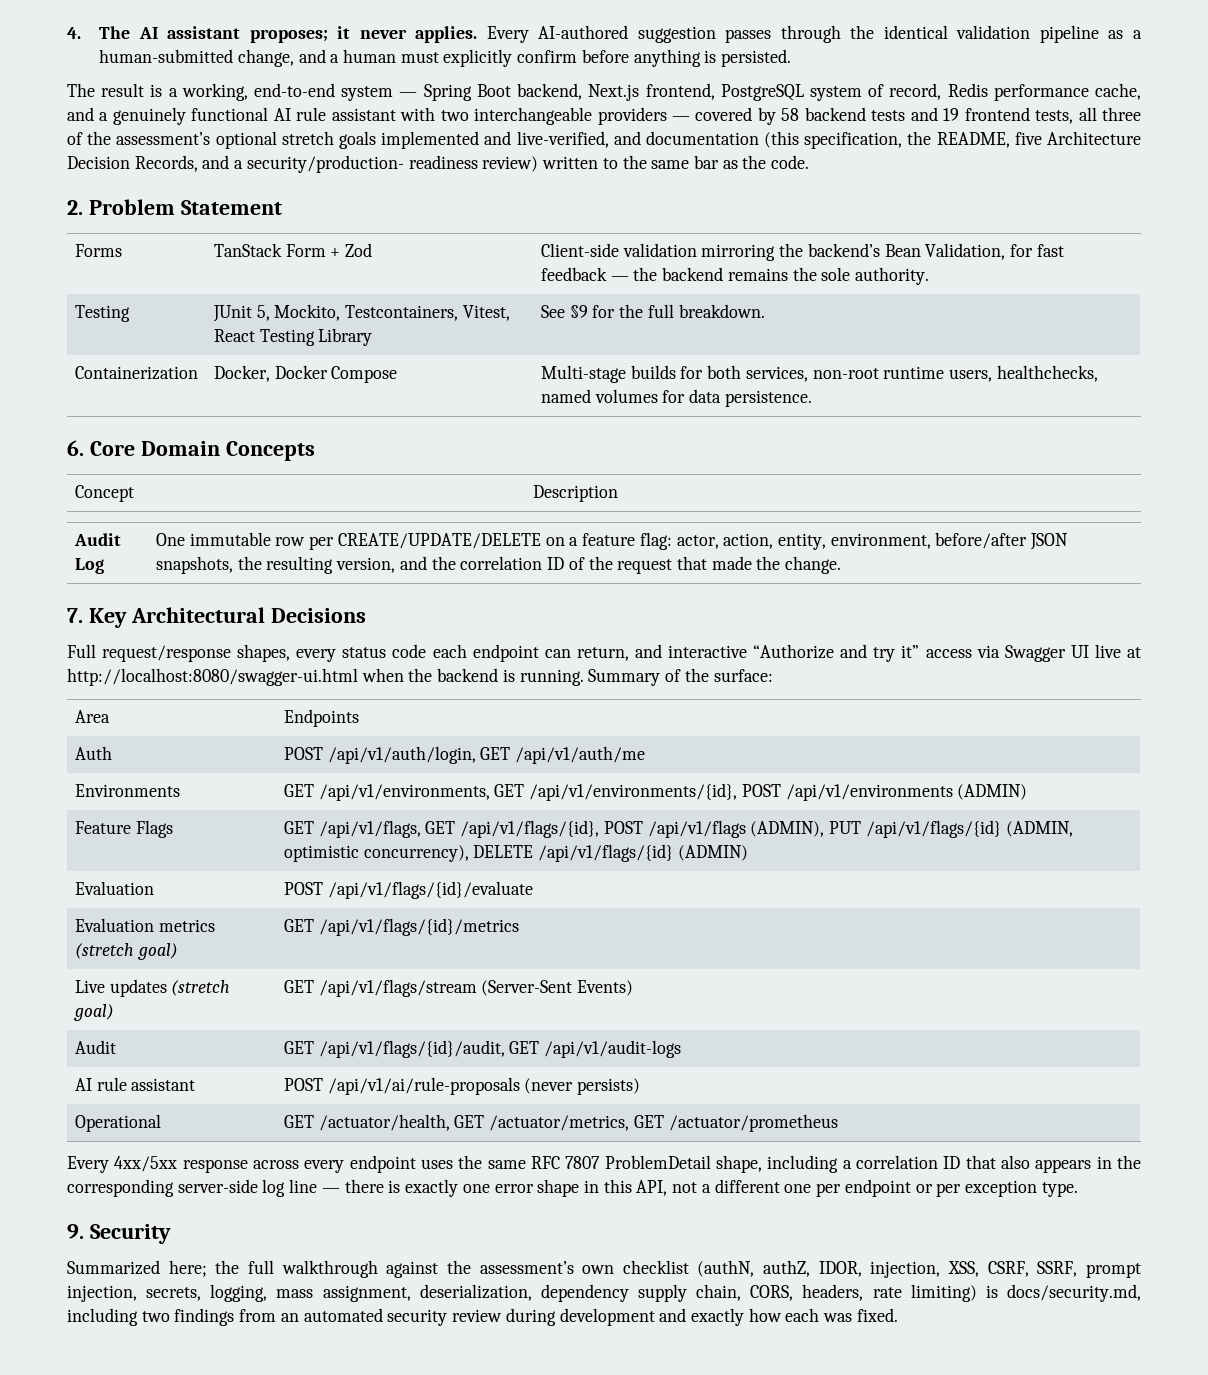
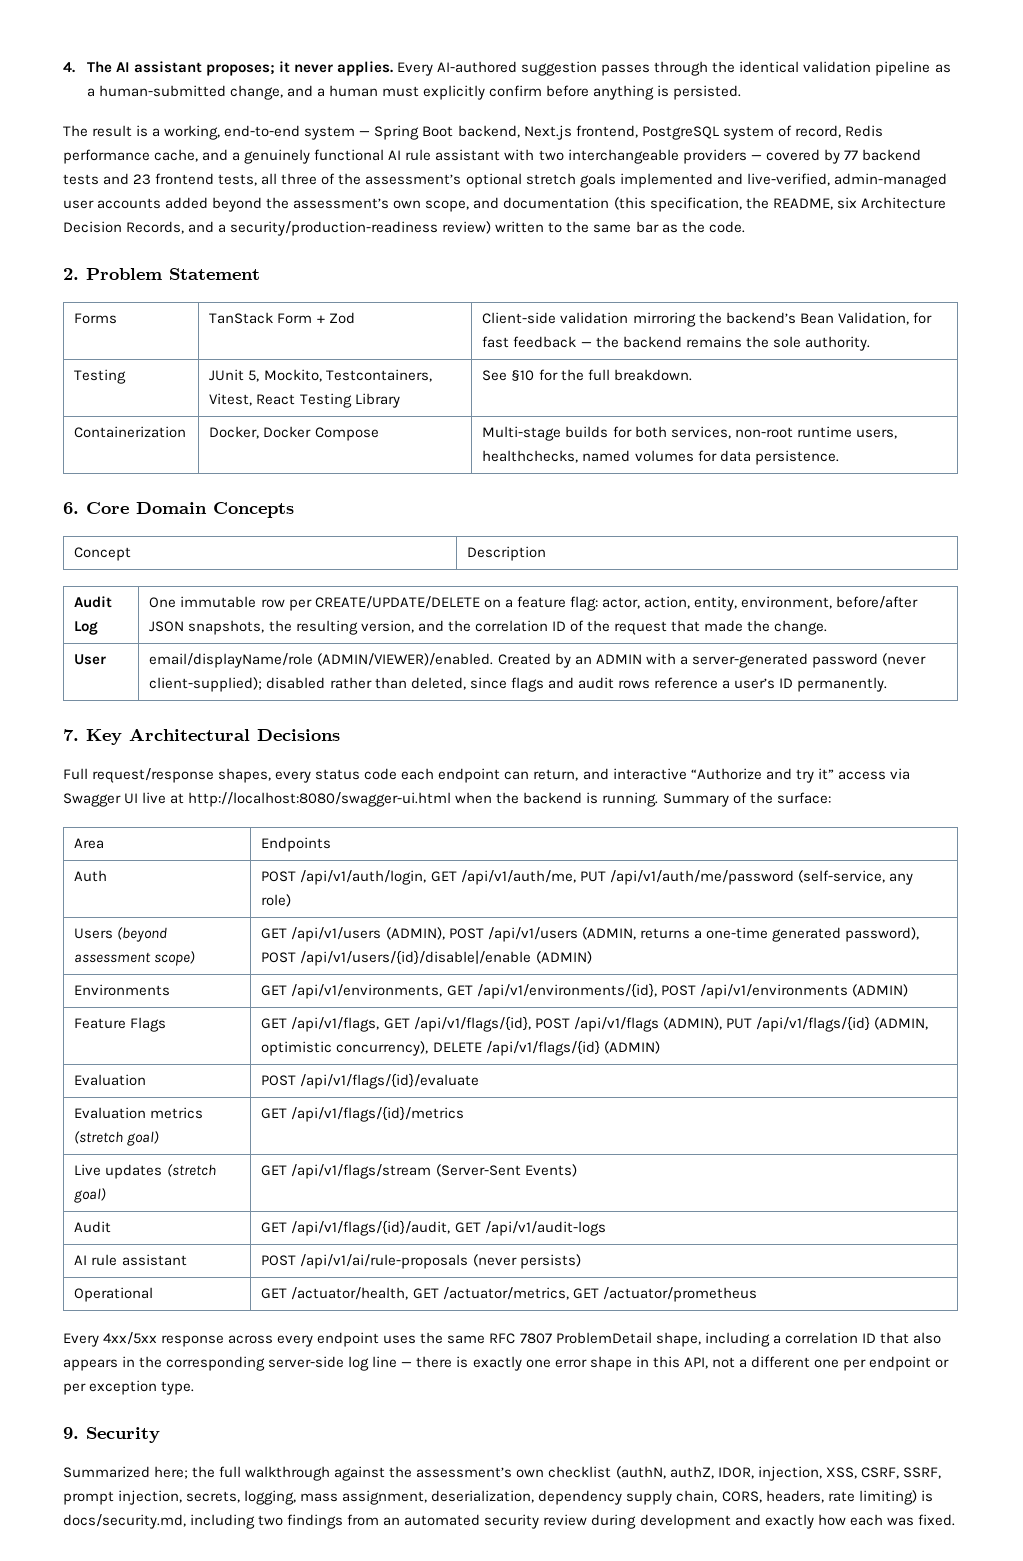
[781,108,800,121] 58 -> [843,150,858,160] 77
[943,108,960,121] 19 -> [133,174,152,185] 23
(609, 139) none -> [833,173,947,188] [63,197,470,212] admin-managed user accounts added beyond the assessment’s own scope,
[1014,132,1042,145] five -> [836,197,857,209] six
[246,155,478,173] security/production- readiness -> [230,221,439,236] security/production-readiness
[569,305,588,318] §9 -> [511,370,535,381] §10
(842, 565) none -> [74,654,107,665] [149,653,926,668] [149,677,888,692] // User | email/displayName/role (ADMIN/VIEWER)/enabled. Created by an ADMIN with a server-generated password (never client-supplied); disabled rather than deleted, since flags and audit rows reference a user’s ID permanently.
[515,746,646,764] /api/v1/auth/me -> [460,870,913,885] [261,894,292,907] [74,927,168,942] [74,951,196,966] [261,927,919,942] [261,950,592,966] /api/v1/auth/me, PUT /api/v1/auth/me/password (self-service, any role) // Users (beyond assessment scope) | GET /api/v1/users (ADMIN), POST /api/v1/users (ADMIN, returns a one-time generated password), POST /api/v1/users/{id}/disable|/enable (ADMIN)

